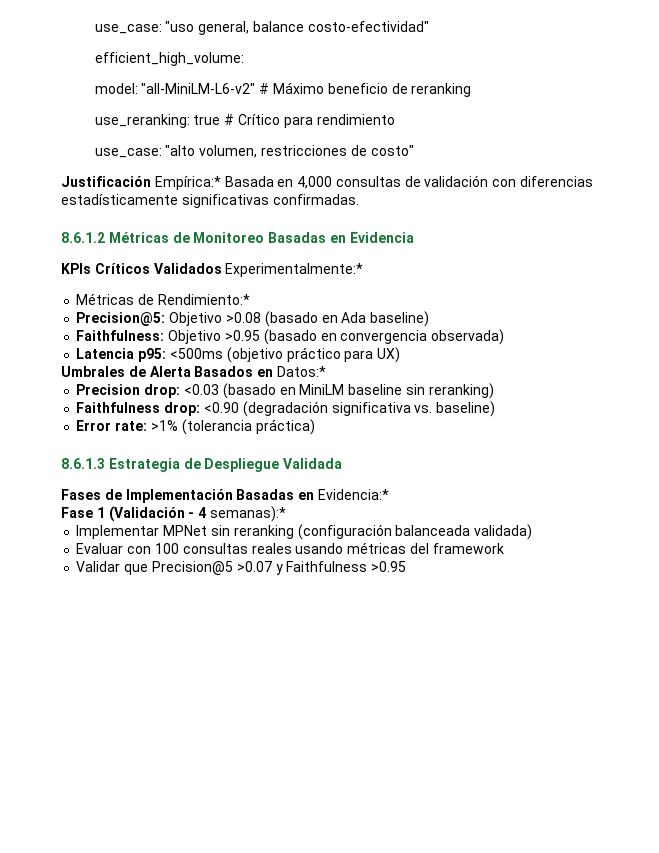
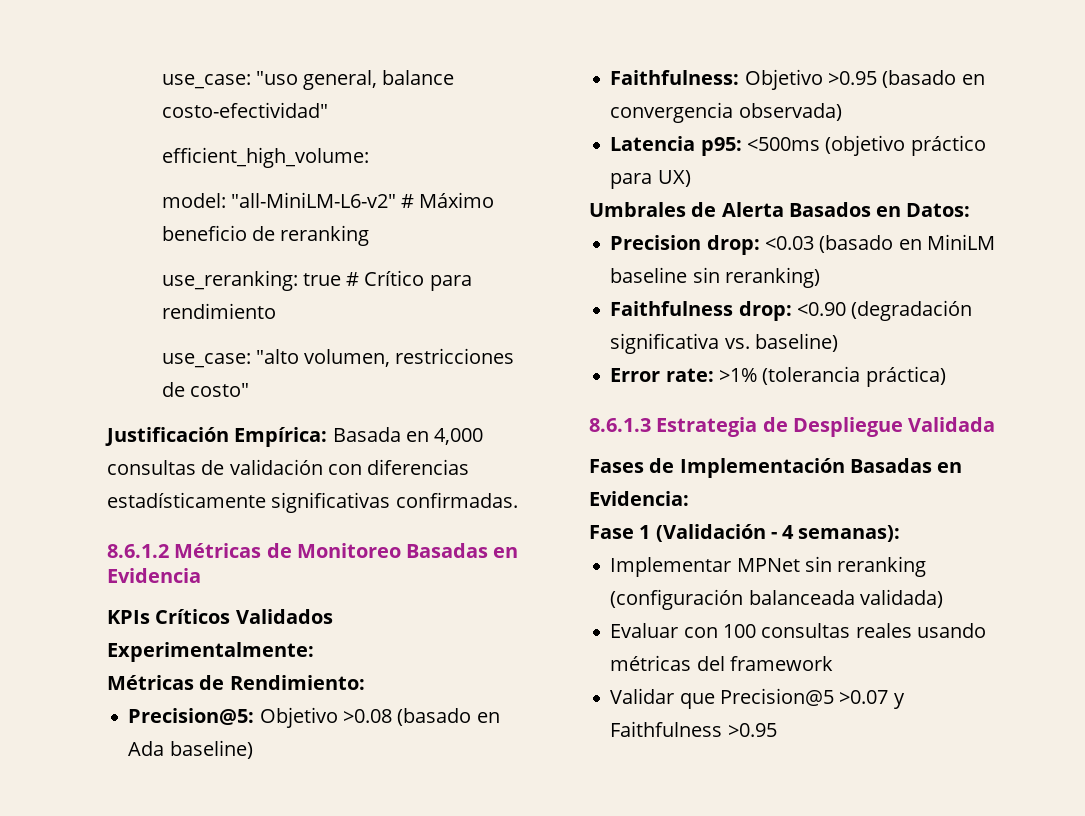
[154,176,221,190] Empírica:* -> [234,427,328,447] Empírica:
[225,263,364,277] [76,293,250,305] Experimentalmente:* // Métricas de Rendimiento:* -> [107,642,314,662] [107,675,365,690] Experimentalmente: // Métricas de Rendimiento:
[276,366,326,377] Datos:* -> [906,203,971,217] Datos:
[317,489,389,500] Evidencia:* -> [589,491,689,506] Evidencia:
[209,506,286,522] semanas):* -> [798,525,901,542] semanas):

